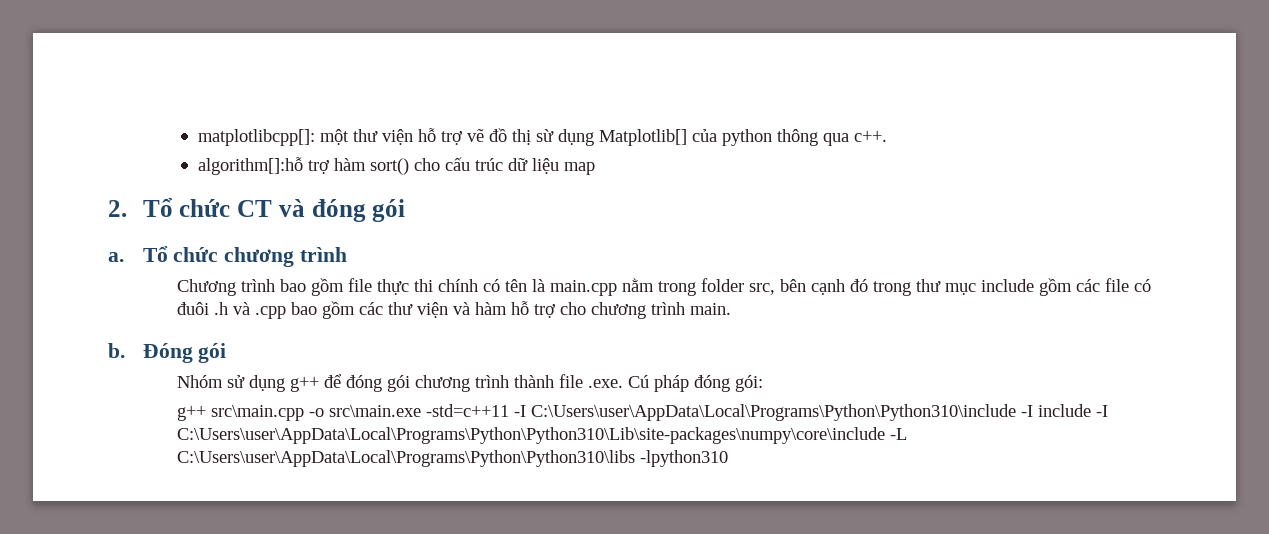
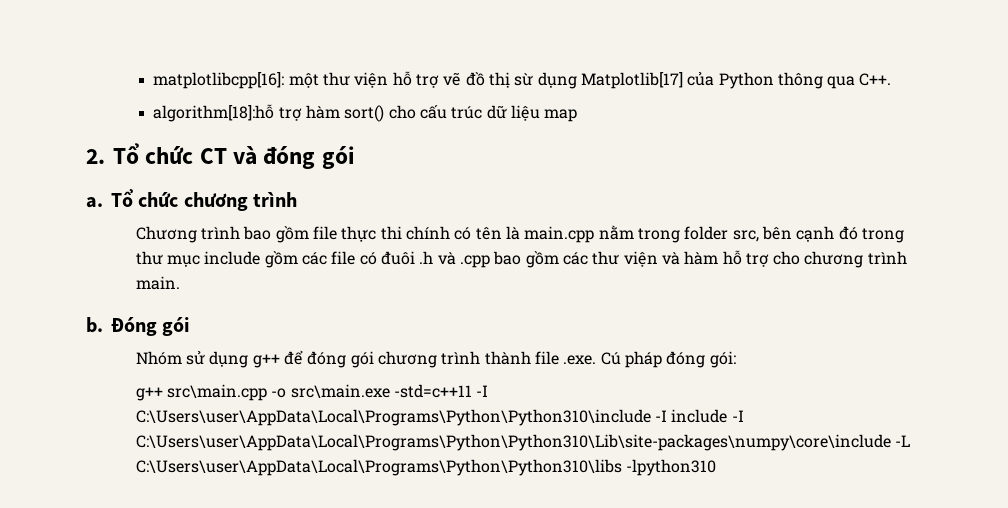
[197,129,315,146] matplotlibcpp[]: -> [153,72,285,89] matplotlibcpp[16]:
[598,129,887,146] [197,157,303,175] Matplotlib[] của python thông qua c++. // algorithm[]:hỗ -> [580,72,892,89] [153,104,275,122] Matplotlib[17] của Python thông qua C++. // algorithm[18]:hỗ

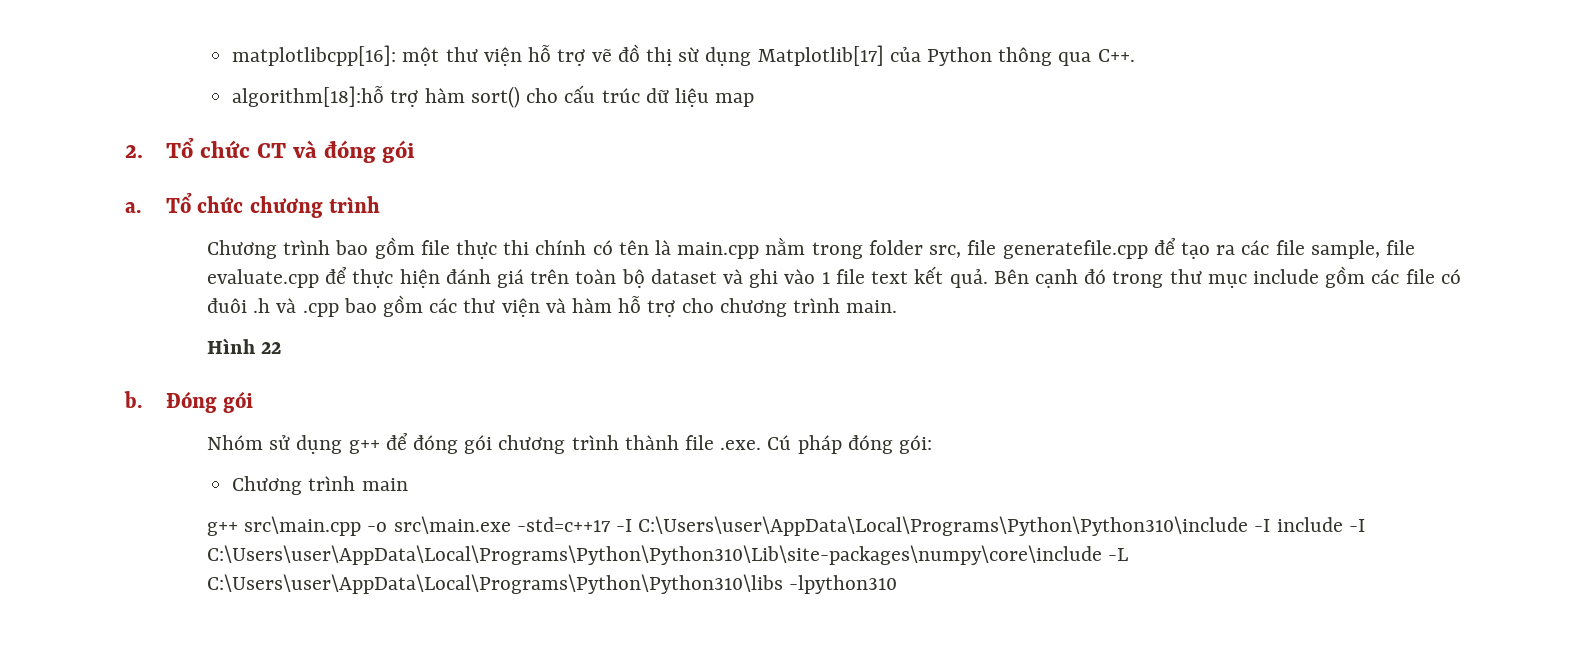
[761,226,792,240] bên -> [967,238,1415,259] [206,266,1029,288] file generatefile.cpp để tạo ra các file sample, file evaluate.cpp để thực hiện đánh giá trên toàn bộ dataset và ghi vào 1 file text kết quả. Bên
(180, 283) none -> [206,338,282,354] // Hình 22
(736, 359) none -> [232,476,408,495] // Chương trình main
[394,384,473,398] -std=c++11 -> [516,517,610,532] -std=c++17

